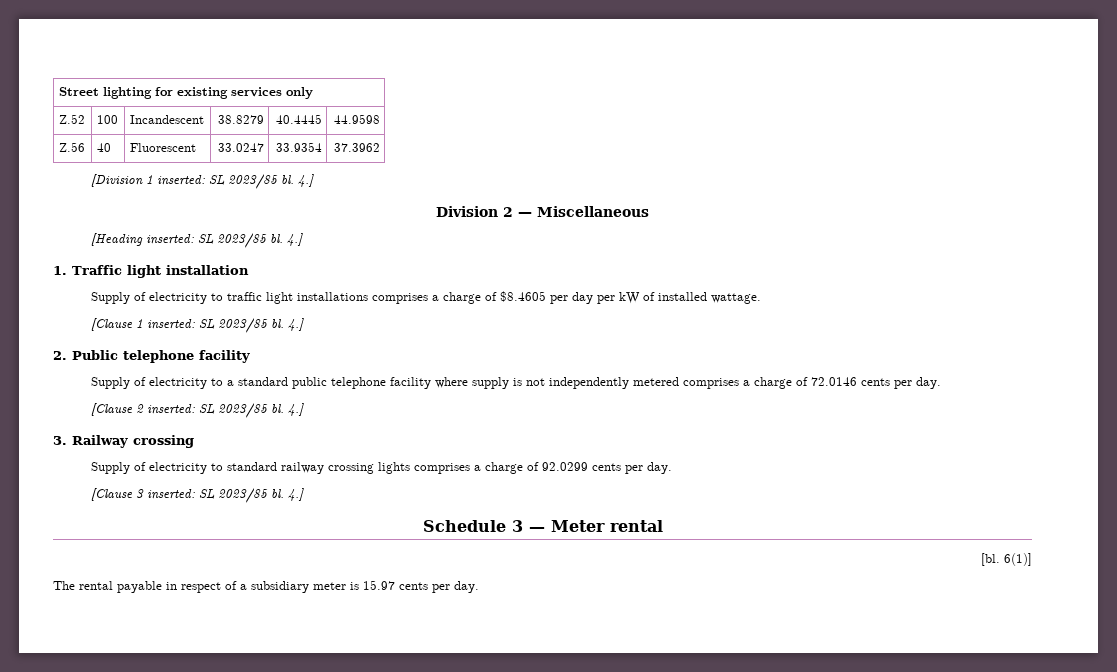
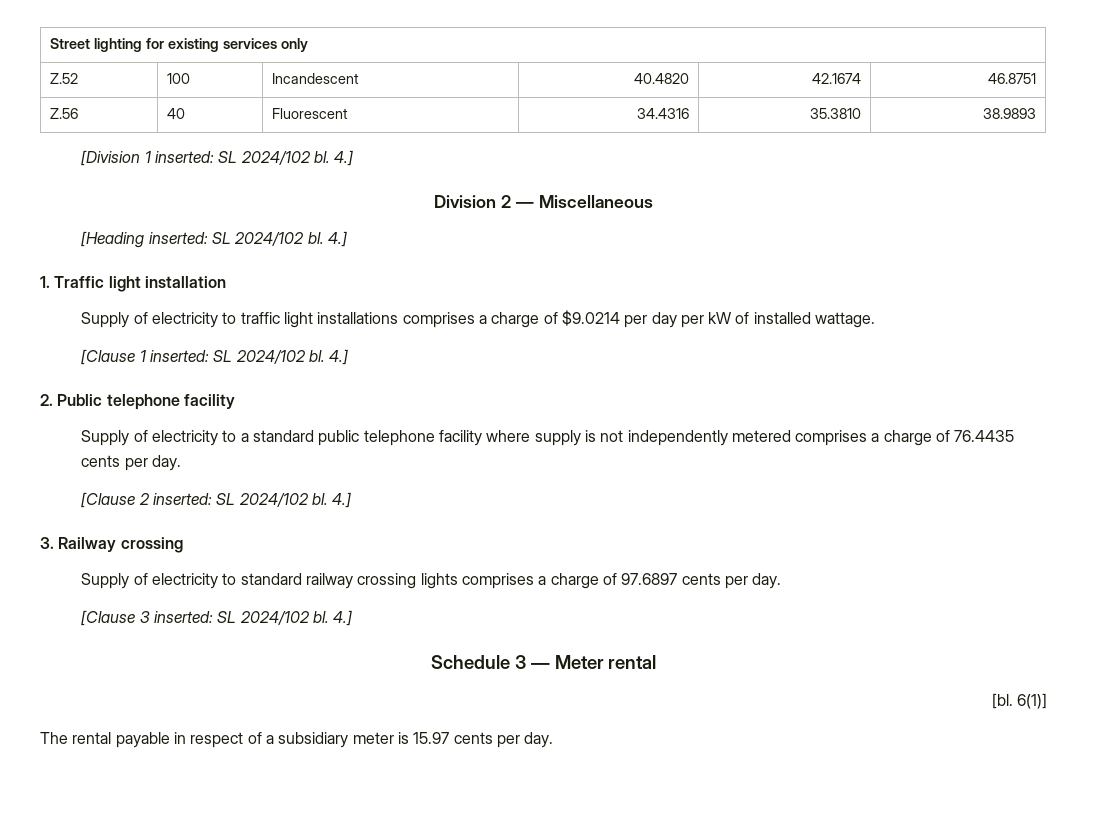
[217,115,264,124] [275,114,322,124] [333,114,380,124] 38.8279 | 40.4445 | 44.9598 -> [633,73,689,84] [811,73,861,84] [987,73,1036,84] 40.4820 | 42.1674 | 46.8751
[217,143,264,152] [275,142,322,152] [333,143,380,152] 33.0247 | 33.9354 | 37.3962 -> [636,108,689,119] [809,108,861,119] [982,108,1036,119] 34.4316 | 35.3810 | 38.9893
[227,174,278,189] 2023/85 -> [240,151,311,165] 2024/102
[216,233,267,248] 2023/85 -> [234,232,305,246] 2024/102
[499,291,546,302] $8.4605 -> [561,310,620,326] $9.0214
[217,318,268,333] 2023/85 -> [235,350,306,364] 2024/102
[810,377,857,386] 72.0146 -> [954,430,1015,442] 76.4435
[217,403,268,418] 2023/85 -> [238,493,309,507] 2024/102
[541,462,588,471] 92.0299 -> [621,573,678,585] 97.6897
[217,488,268,503] 2023/85 -> [239,611,310,625] 2024/102

